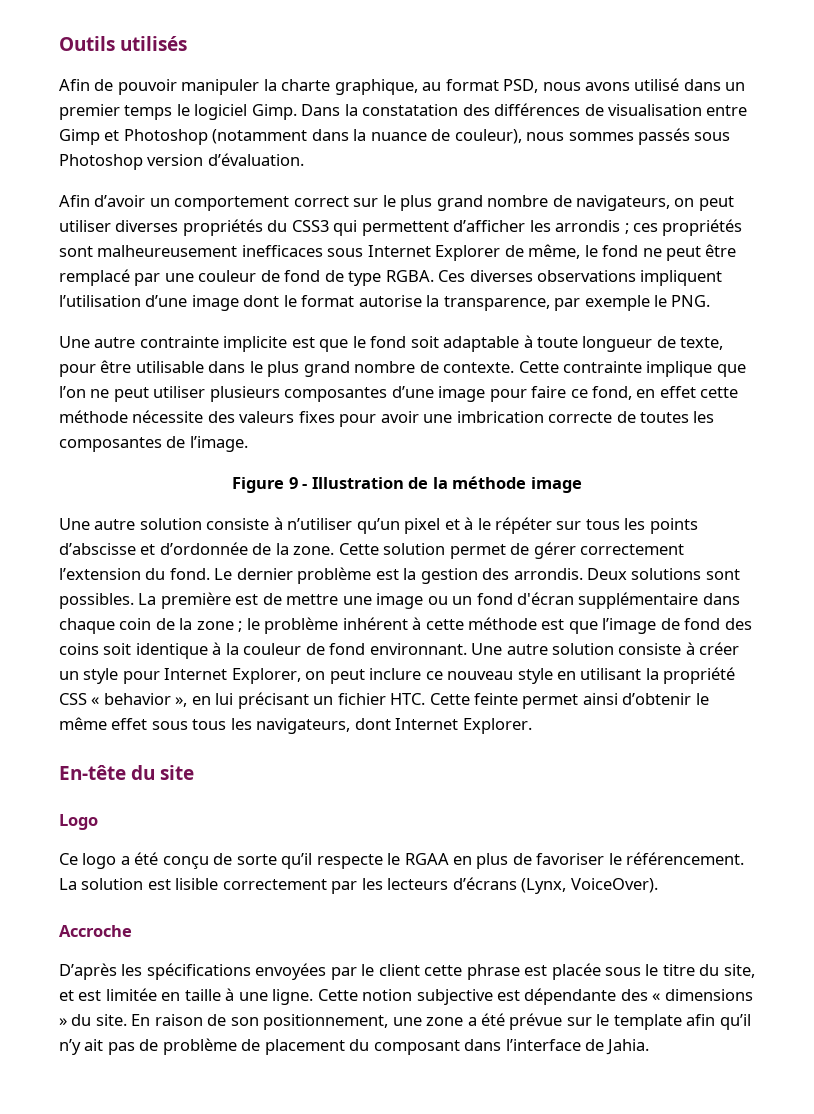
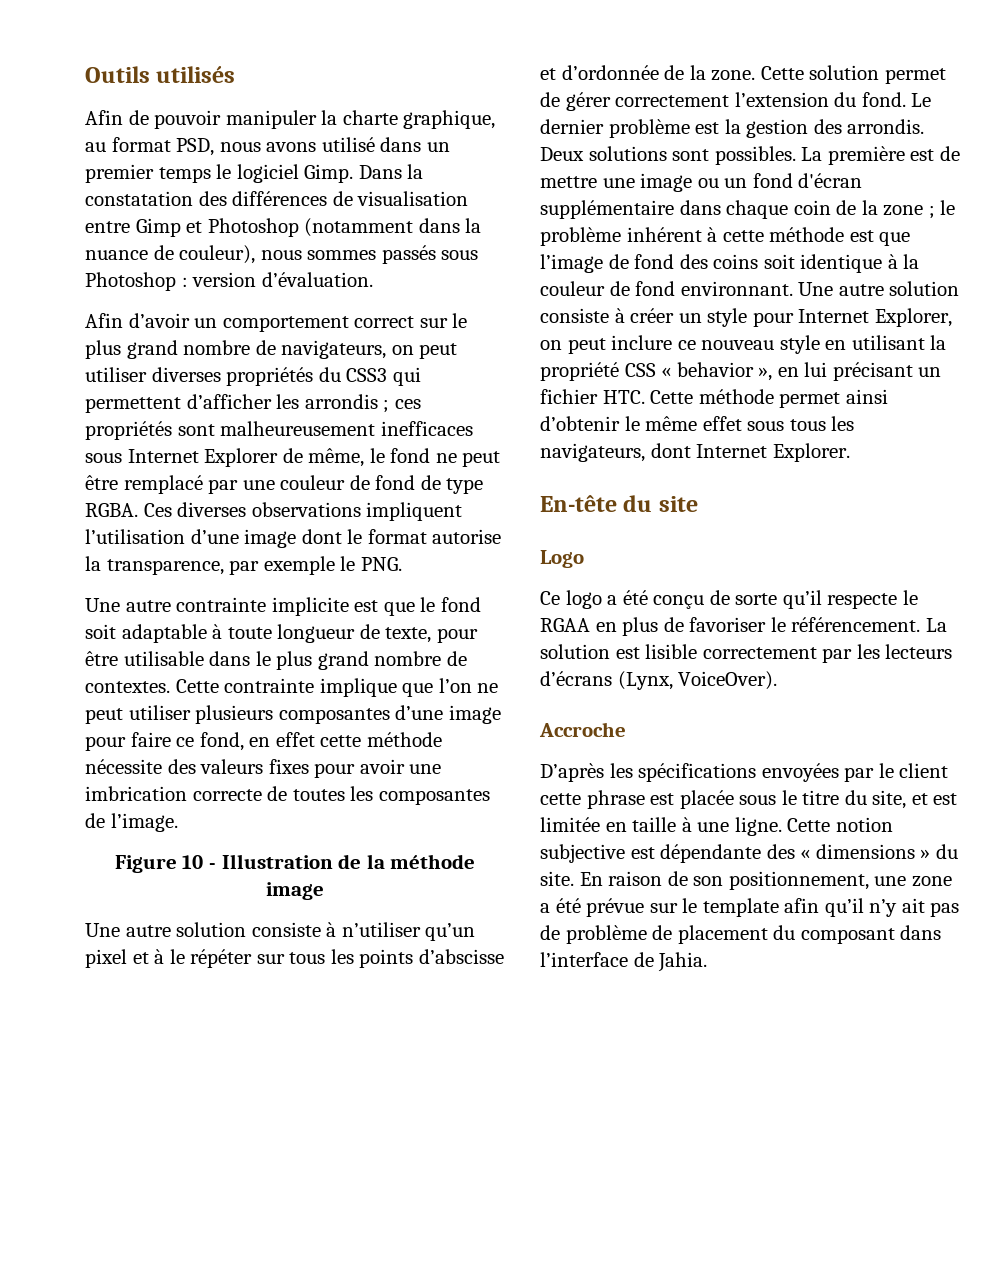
(143, 162) none -> [181,277,188,287] :
[443,362,515,373] contexte. -> [85,681,170,693] contextes.
[288,477,298,489] 9 -> [182,855,204,869] 10
[474,693,519,705] feinte -> [698,389,774,404] méthode

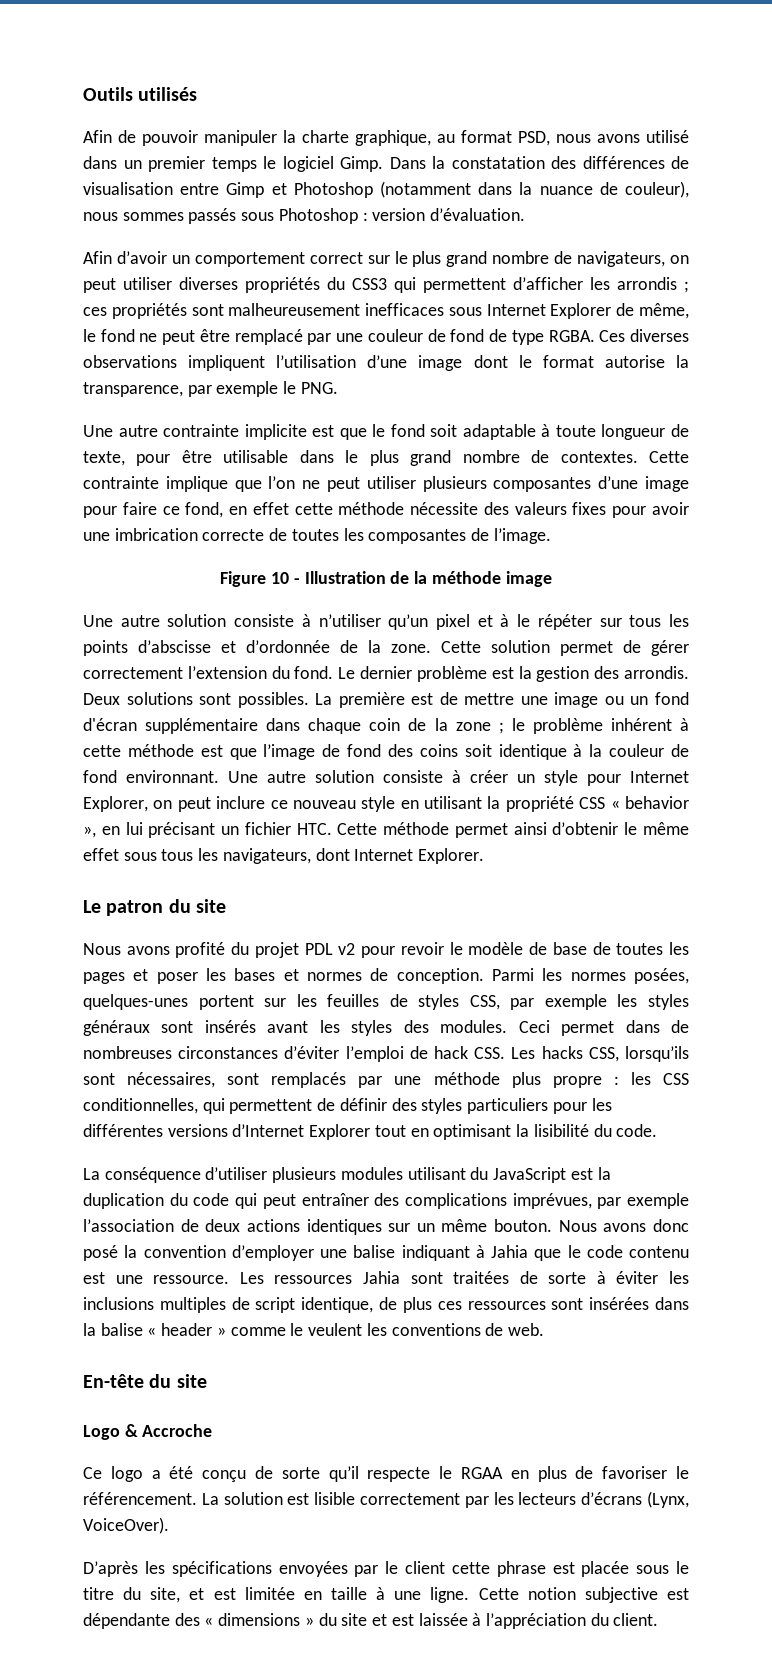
(850, 452) none -> [83,899,226,916] [83,942,690,958] [83,968,689,984] [83,994,689,1010] [83,1020,689,1036] [83,1046,689,1062] [83,1072,689,1088] [83,1098,612,1114] [83,1124,658,1140] [83,1167,611,1183] [83,1193,689,1209] [83,1219,689,1235] [83,1245,689,1261] [83,1271,689,1284] [83,1297,689,1313] [83,1323,544,1336] // Le patron du site // Nous avons profité du projet PDL v2 pour revoir le modèle de base de toutes les pages et poser les bases et normes de conception. Parmi les normes posées, quelques-unes portent sur les feuilles de styles CSS, par exemple les styles généraux sont insérés avant les styles des modules. Ceci permet dans de nombreuses circonstances d’éviter l’emploi de hack CSS. Les hacks CSS, lorsqu’ils sont nécessaires, sont remplacés par une méthode plus propre : les CSS conditionnelles, qui permettent de définir des styles particuliers pour les différentes versions d’Internet Explorer tout en optimisant la lisibilité du code. // La conséquence d’utiliser plusieurs modules utilisant du JavaScript est la duplication du code qui peut entraîner des complications imprévues, par exemple l’association de deux actions identiques sur un même bouton. Nous avons donc posé la convention d’employer une balise indiquant à Jahia que le code contenu est une ressource. Les ressources Jahia sont traitées de sorte à éviter les inclusions multiples de script identique, de plus ces ressources sont insérées dans la balise « header » comme le veulent les conventions de web.
(584, 559) none -> [124,1424,213,1437] & Accroche
[539,722,626,737] // Accroche -> (169, 1525) none
[540,871,952,890] [540,898,960,917] [540,925,942,944] [540,952,708,972] site. En raison de son positionnement, une zone a été prévue sur le template afin qu’il n’y ait pas de problème de placement du composant dans l’interface de Jahia. -> [341,1613,659,1629] site et est laissée à l’appréciation du client.

